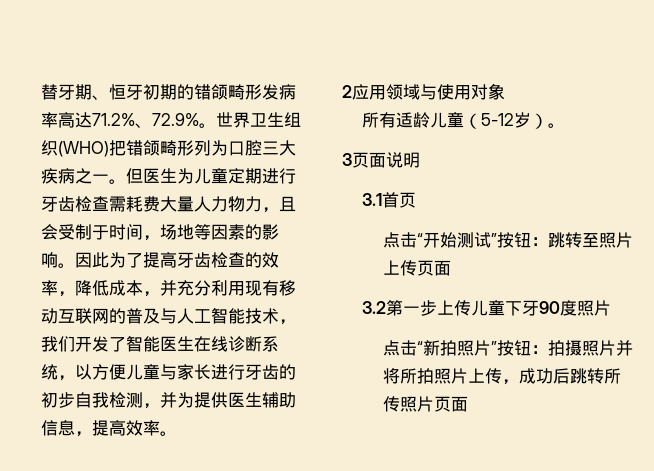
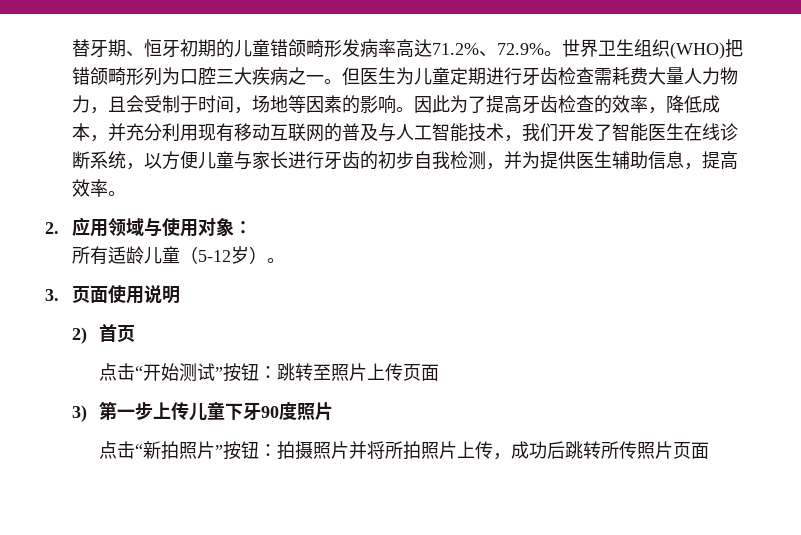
(195, 92) none -> [234,39,271,57] 儿童
[342,85,352,98] 2 -> [45,222,59,234] 2.
(505, 91) none -> [234,221,253,234] ：
[342,152,386,168] 3页面 -> [45,285,145,304] 3.页面使用
[362,193,383,206] 3.1 -> [72,327,88,344] 2)
[362,301,387,314] 3.2 -> [72,405,88,422] 3)

